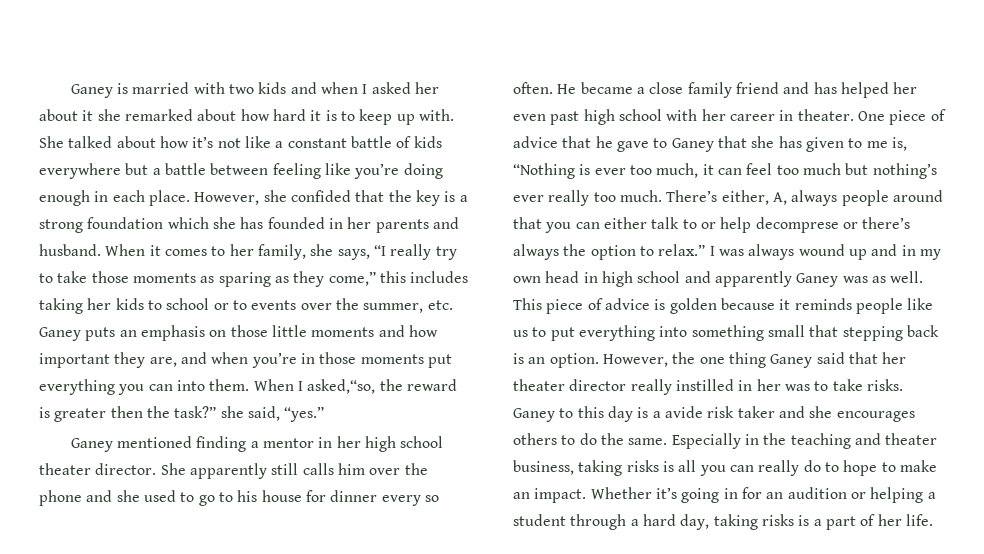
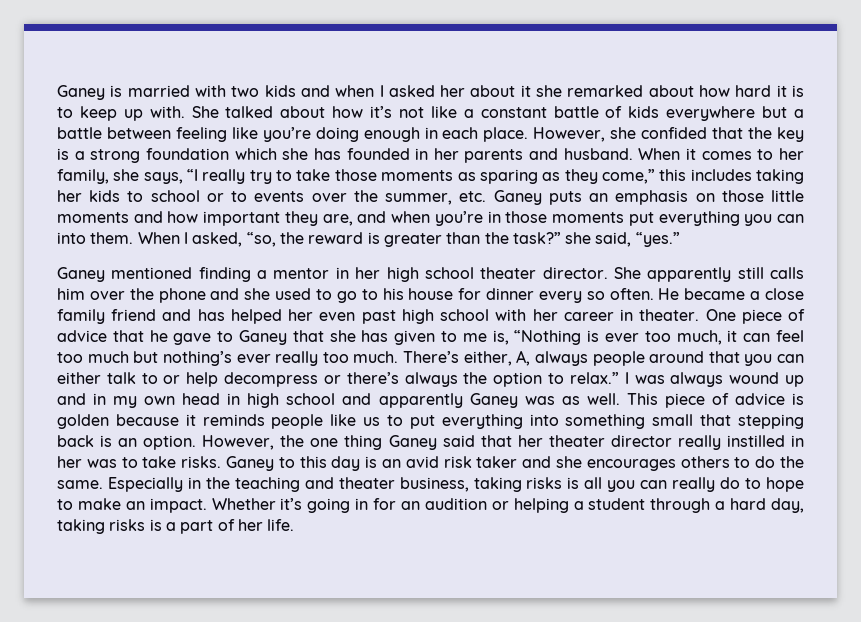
[307,379,376,394] asked,“so, -> [192,232,276,247] asked, “so,
[110,406,143,418] then -> [446,232,481,244] than
[755,217,839,233] decomprese -> [224,372,319,387] decompress
[652,406,703,418] a avide -> [382,456,439,468] an avid

